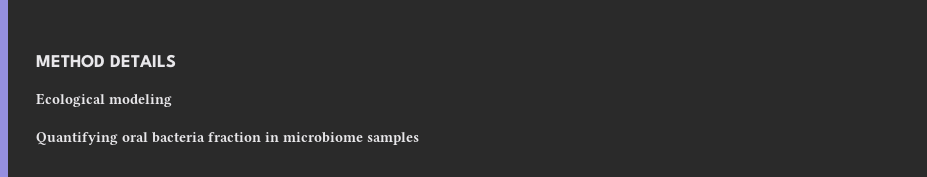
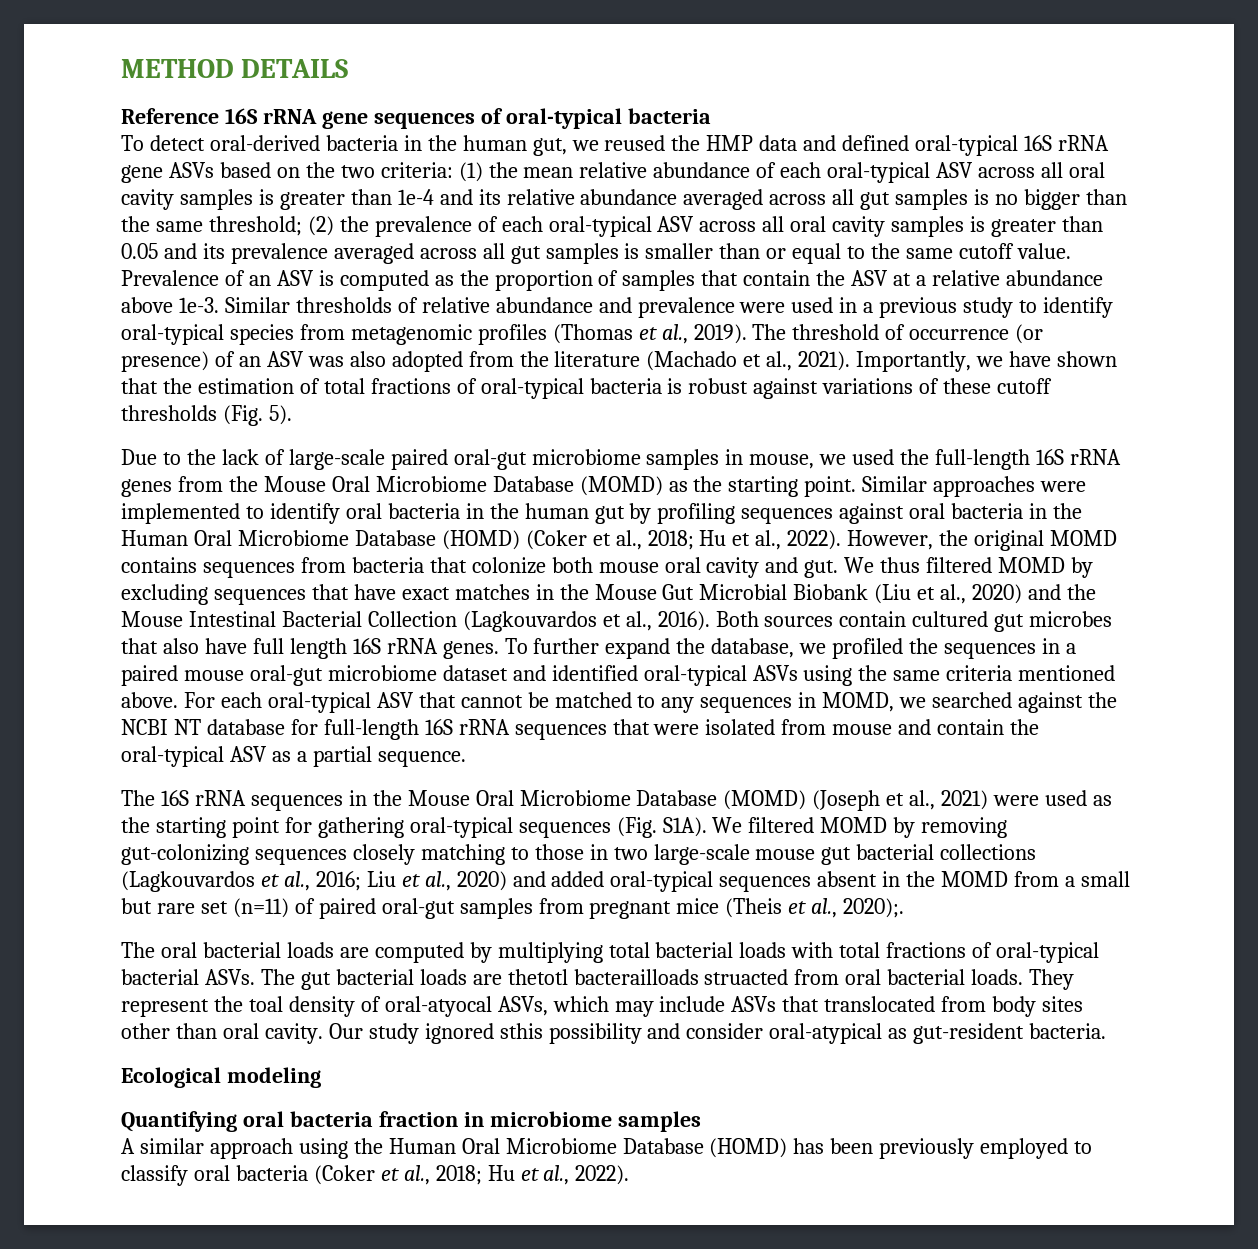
(176, 61) none -> [121,108,711,129] [121,135,1109,156] [121,162,1105,183] [121,189,1127,210] [121,216,1103,237] [121,243,1071,264] [121,270,1103,291] [121,297,1114,318] [121,324,1044,345] [121,351,1117,372] [121,378,1053,399] [121,405,292,426] [121,449,1121,470] [121,476,1087,497] [121,503,1083,524] [121,530,1118,551] [121,557,1094,578] [121,584,1096,605] [121,611,1113,632] [121,638,1076,659] [121,665,1116,686] [121,692,1117,713] [121,719,1040,740] [121,746,466,767] [121,790,1112,811] [121,817,1008,838] [121,844,1037,865] [121,871,1130,892] [121,898,905,919] [121,942,1100,963] [121,969,1075,990] [121,996,1084,1017] [121,1023,1107,1044] // Reference 16S rRNA gene sequences of oral-typical bacteria // To detect oral-derived bacteria in the human gut, we reused the HMP data and defined oral-typical 16S rRNA gene ASVs based on the two criteria: (1) the mean relative abundance of each oral-typical ASV across all oral cavity samples is greater than 1e-4 and its relative abundance averaged across all gut samples is no bigger than the same threshold; (2) the prevalence of each oral-typical ASV across all oral cavity samples is greater than 0.05 and its prevalence averaged across all gut samples is smaller than or equal to the same cutoff value. Prevalence of an ASV is computed as the proportion of samples that contain the ASV at a relative abundance above 1e-3. Similar thresholds of relative abundance and prevalence were used in a previous study to identify oral-typical species from metagenomic profiles (Thomas et al., 2019). The threshold of occurrence (or presence) of an ASV was also adopted from the literature (Machado et al., 2021). Importantly, we have shown that the estimation of total fractions of oral-typical bacteria is robust against variations of these cutoff thresholds (Fig. 5). // Due to the lack of large-scale paired oral-gut microbiome samples in mouse, we used the full-length 16S rRNA genes from the Mouse Oral Microbiome Database (MOMD) as the starting point. Similar approaches were implemented to identify oral bacteria in the human gut by profiling sequences against oral bacteria in the Human Oral Microbiome Database (HOMD) (Coker et al., 2018; Hu et al., 2022). However, the original MOMD contains sequences from bacteria that colonize both mouse oral cavity and gut. We thus filtered MOMD by excluding sequences that have exact matches in the Mouse Gut Microbial Biobank (Liu et al., 2020) and the Mouse Intestinal Bacterial Collection (Lagkouvardos et al., 2016). Both sources contain cultured gut microbes that also have full length 16S rRNA genes. To further expand the database, we profiled the sequences in a paired mouse oral-gut microbiome dataset and identified oral-typical ASVs using the same criteria mentioned above. For each oral-typical ASV that cannot be matched to any sequences in MOMD, we searched against the NCBI NT database for full-length 16S rRNA sequences that were isolated from mouse and contain the oral-typical ASV as a partial sequence. // The 16S rRNA sequences in the Mouse Oral Microbiome Database (MOMD) (Joseph et al., 2021) were used as the starting point for gathering oral-typical sequences (Fig. S1A). We filtered MOMD by removing gut-colonizing sequences closely matching to those in two large-scale mouse gut bacterial collections (Lagkouvardos et al., 2016; Liu et al., 2020) and added oral-typical sequences absent in the MOMD from a small but rare set (n=11) of paired oral-gut samples from pregnant mice (Theis et al., 2020);. // The oral bacterial loads are computed by multiplying total bacterial loads with total fractions of oral-typical bacterial ASVs. The gut bacterial loads are thetotl bacterailloads struacted from oral bacterial loads. They represent the toal density of oral-atyocal ASVs, which may include ASVs that translocated from body sites other than oral cavity. Our study ignored sthis possibility and consider oral-atypical as gut-resident bacteria.
(419, 138) none -> [121,1138,1093,1159] [121,1165,630,1186] // A similar approach using the Human Oral Microbiome Database (HOMD) has been previously employed to classify oral bacteria (Coker et al., 2018; Hu et al., 2022).

